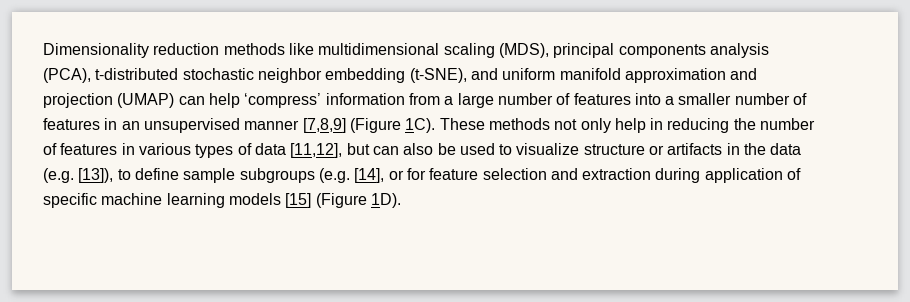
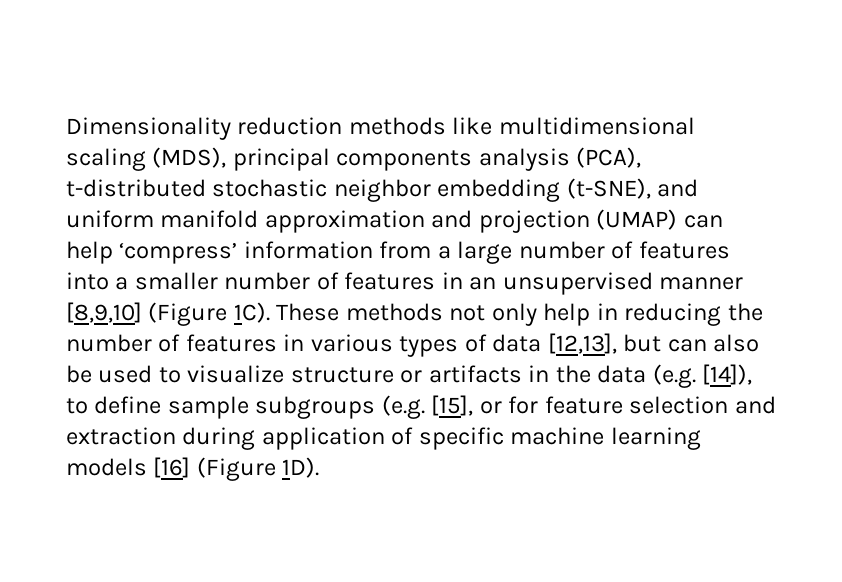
[302,118,346,133] [7,8,9] -> [66,302,142,323] [8,9,10]
[290,143,343,158] [11,12], -> [547,333,617,354] [12,13],
[78,168,114,183] [13]), -> [702,364,753,385] [14]),
[354,168,385,183] [14], -> [431,395,474,416] [15],
[285,193,312,208] [15] -> [153,457,191,478] [16]

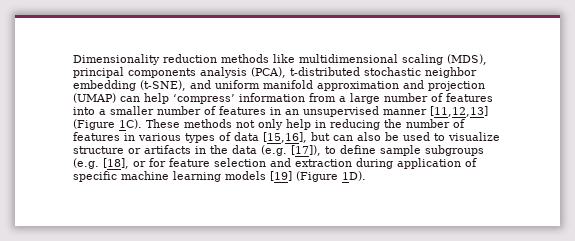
[66,302,142,323] [8,9,10] -> [430,106,488,117] [11,12,13]
[547,333,617,354] [12,13], -> [263,132,307,143] [15,16],
[702,364,753,385] [14]), -> [291,145,321,156] [17]),
[431,395,474,416] [15], -> [103,158,129,169] [18],
[153,457,191,478] [16] -> [270,171,292,181] [19]

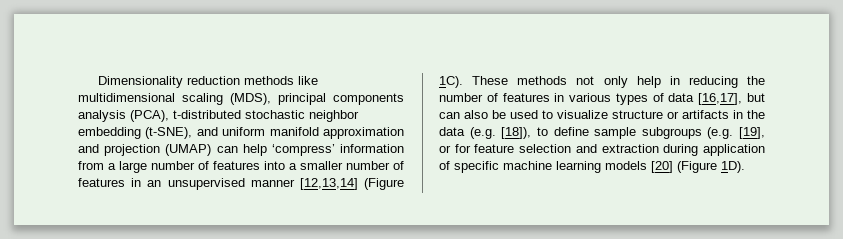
[430,106,488,117] [11,12,13] -> [299,178,358,190] [12,13,14]
[263,132,307,143] [15,16], -> [698,93,743,105] [16,17],
[291,145,321,156] [17]), -> [501,127,532,139] [18]),
[103,158,129,169] [18], -> [739,127,765,139] [19],
[270,171,292,181] [19] -> [651,161,673,173] [20]

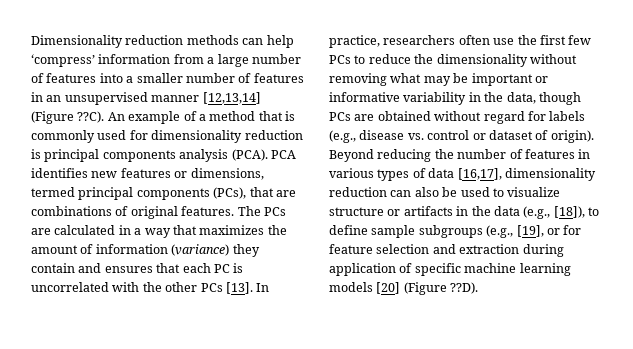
[298,76,319,85] [78,93,404,105] [78,110,359,122] [78,127,404,139] [78,144,212,156] like multidimensional scaling (MDS), principal components analysis (PCA), t-distributed stochastic neighbor embedding (t-SNE), and uniform manifold approximation and projection (UMAP) -> (239, 40) none
[439,76,680,88] 1C). These methods not only help in -> [77,111,295,124] [31,130,303,143] [31,149,296,162] [31,168,264,180] [31,187,296,200] [31,206,286,219] [31,225,287,238] [31,244,260,257] [31,263,244,273] [31,282,270,294] [329,35,592,48] [329,54,577,67] [329,73,548,86] [329,92,581,105] [329,111,586,124] [329,130,594,143] [329,149,374,162] ??C). An example of a method that is commonly used for dimensionality reduction is principal components analysis (PCA). PCA identifies new features or dimensions, termed principal components (PCs), that are combinations of original features. The PCs are calculated in a way that maximizes the amount of information (variance) they contain and ensures that each PC is uncorrelated with the other PCs [13]. In practice, researchers often use the first few PCs to reduce the dimensionality without removing what may be important or informative variability in the data, though PCs are obtained without regard for labels (e.g., disease vs. control or dataset of origin). Beyond
[747,93,765,102] but -> [504,168,596,181] [329,187,387,197] dimensionality reduction
[469,127,496,139] (e.g. -> [523,206,551,219] (e.g.,
[707,127,734,139] (e.g. -> [486,225,514,238] (e.g.,
[721,161,745,173] 1D). -> [450,282,479,294] ??D).

